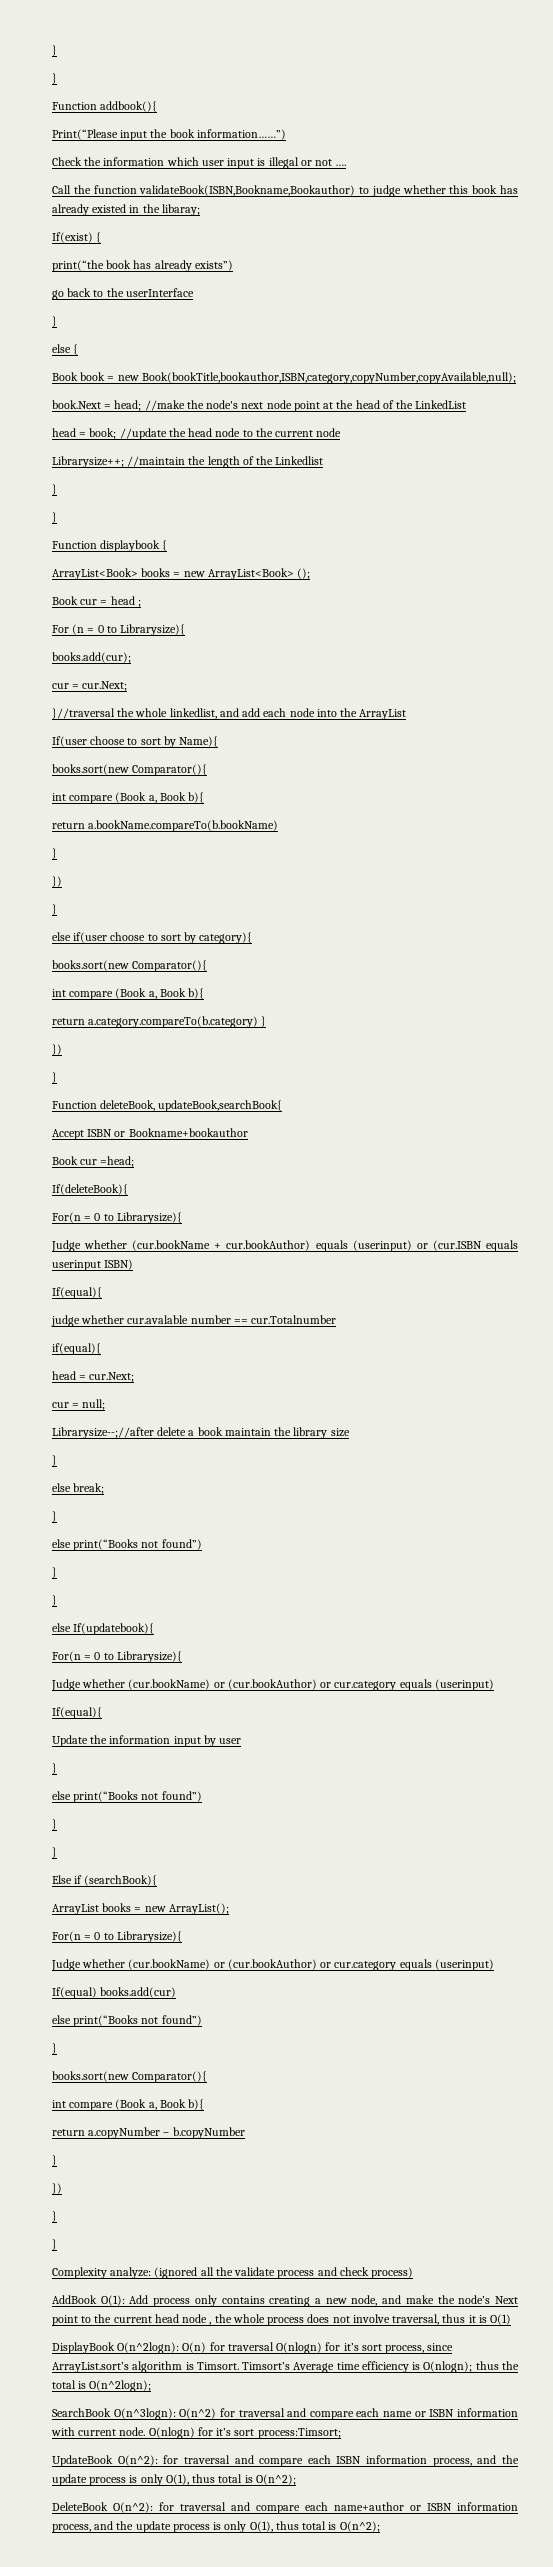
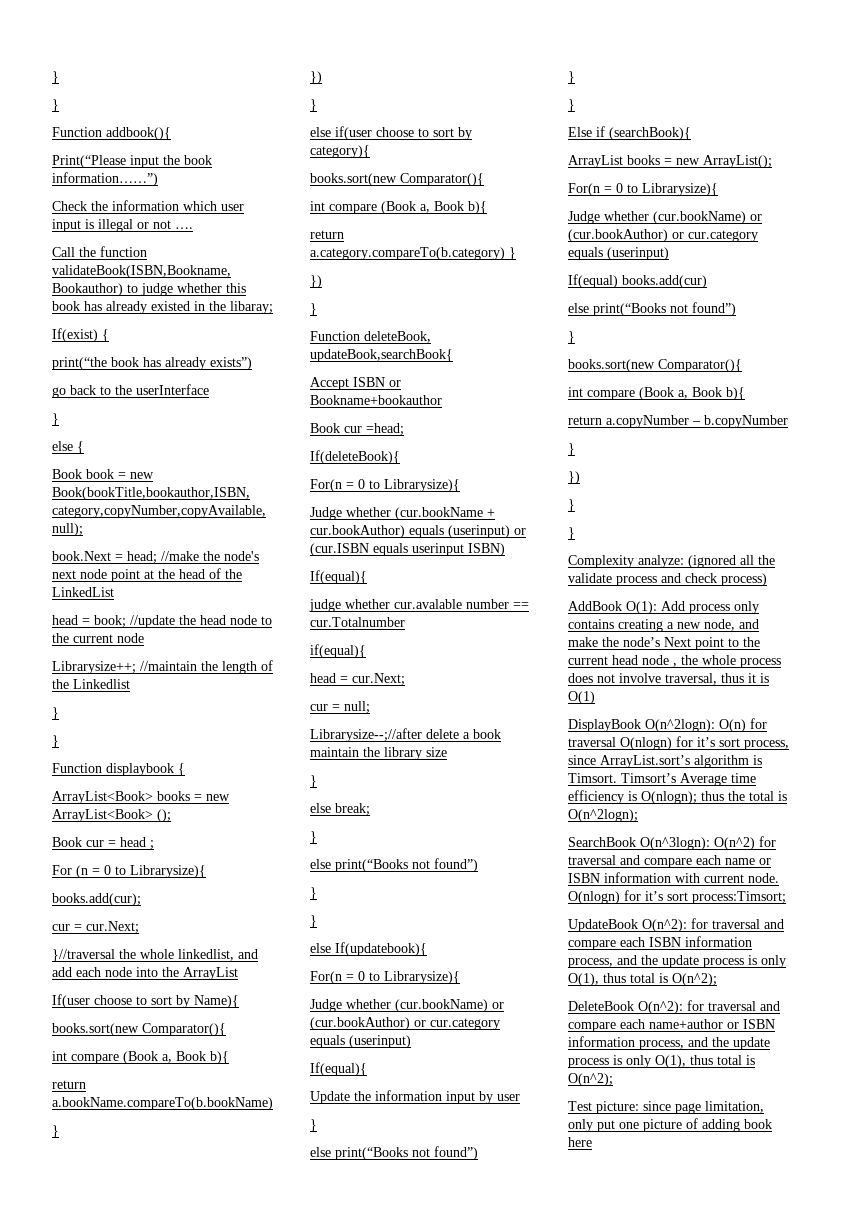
(380, 2526) none -> [568,1101,764,1114] [568,1118,772,1132] [568,1137,592,1147] // Test picture: since page limitation, only put one picture of adding book here

